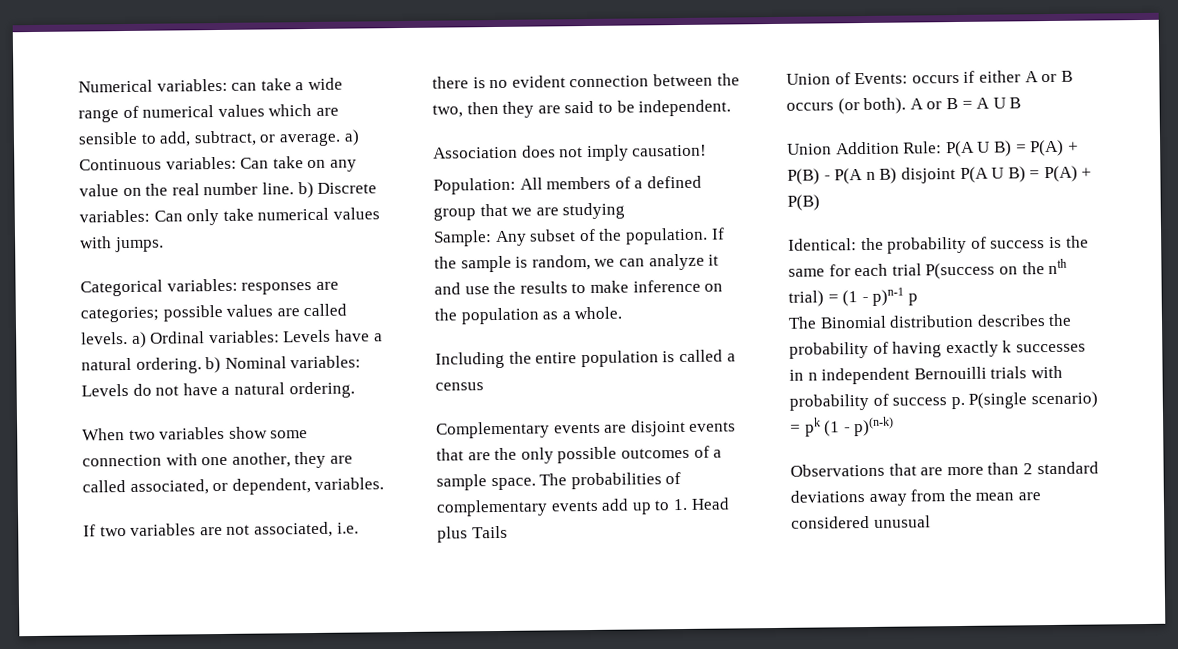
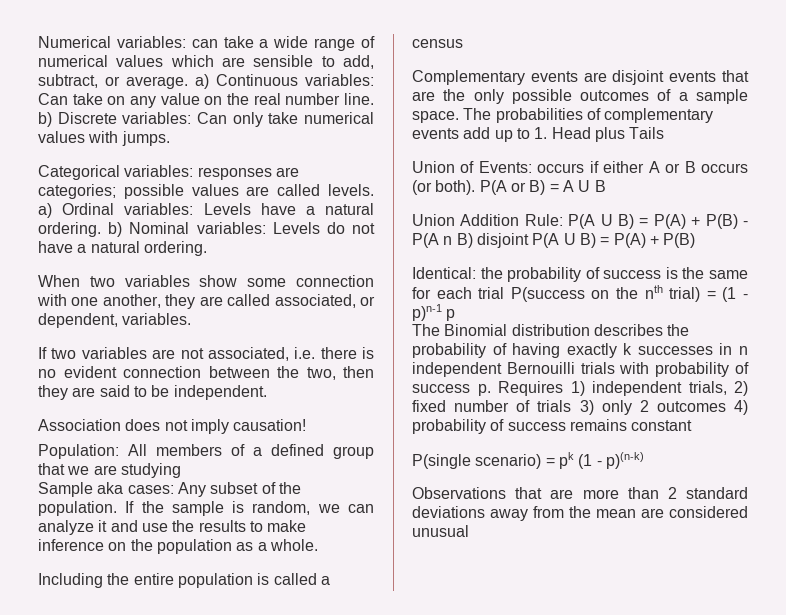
[433,230,492,247] Sample: -> [38,482,174,497] Sample aka cases:
[909,97,958,110] A or B -> [479,180,546,195] P(A or B)
(965, 403) none -> [498,381,748,396] [412,400,748,415] [412,419,693,434] Requires 1) independent trials, 2) fixed number of trials 3) only 2 outcomes 4) probability of success remains constant //

